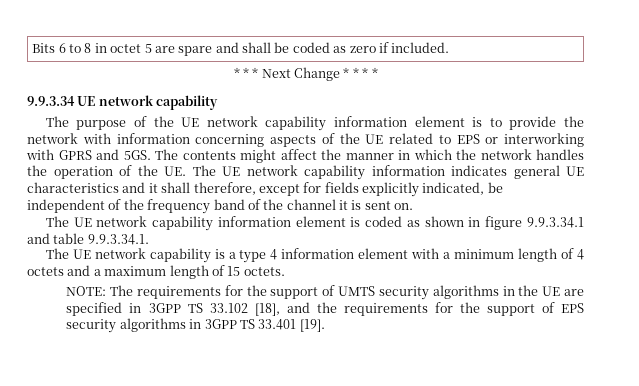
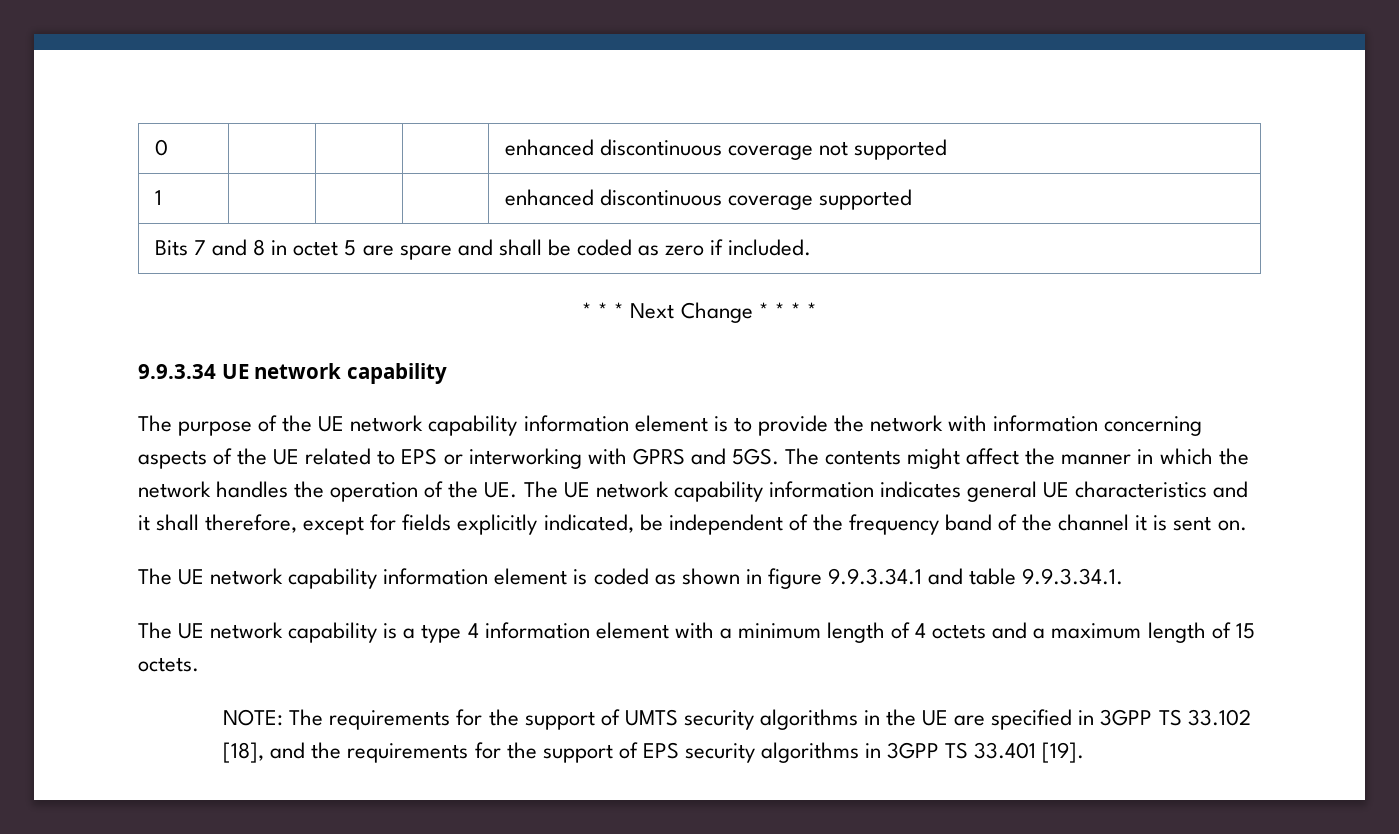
[32,43,82,53] Bits 6 to -> [154,139,168,156] [504,139,948,160] [154,190,162,205] [504,189,913,210] [154,239,248,256] 0 | | | | enhanced discontinuous coverage not supported // 1 | | | | enhanced discontinuous coverage supported // Bits 7 and

